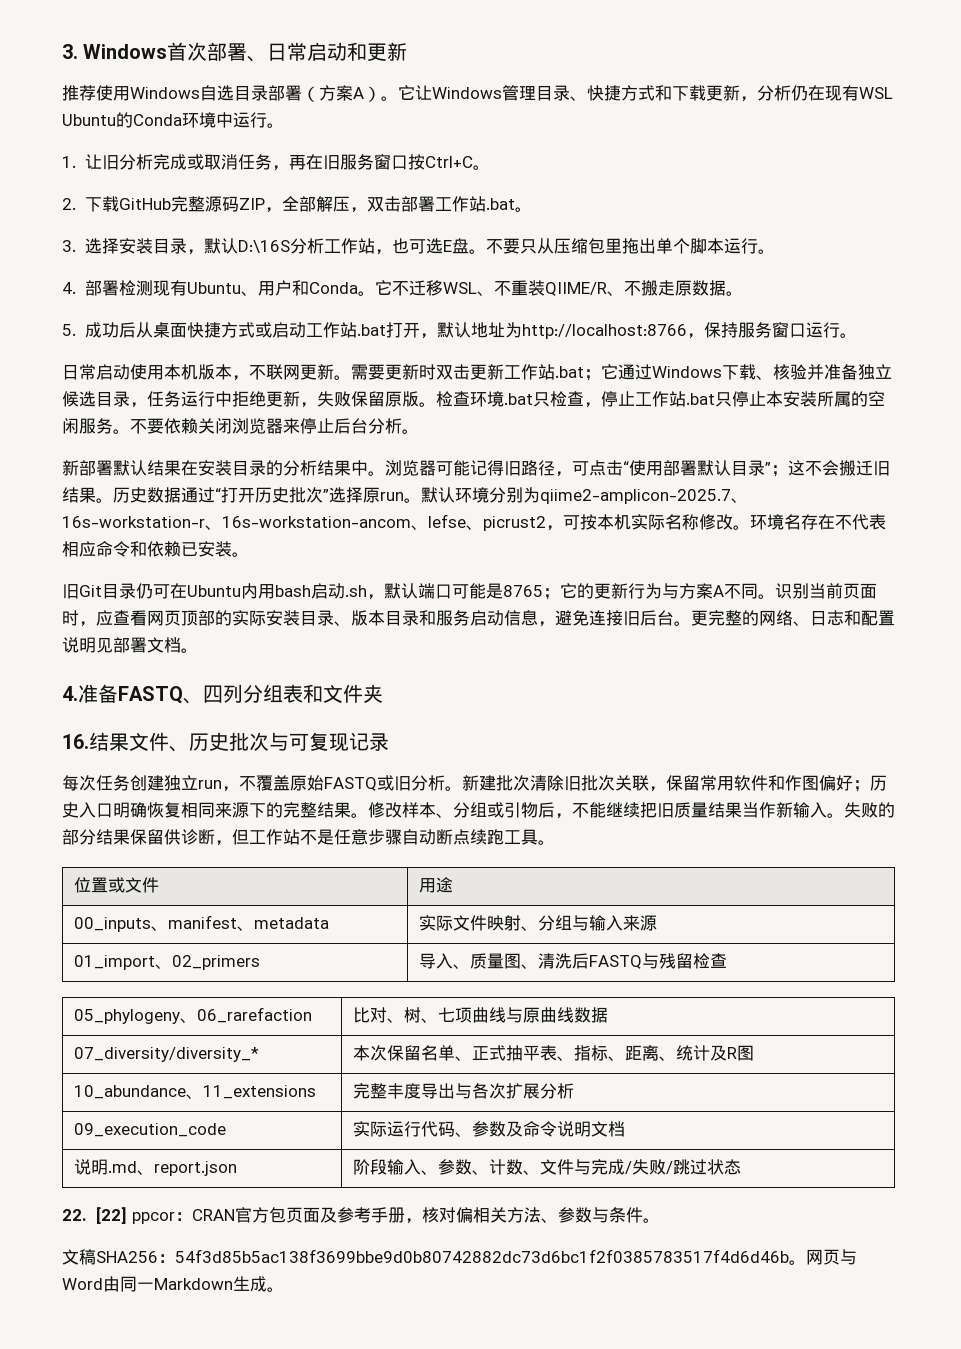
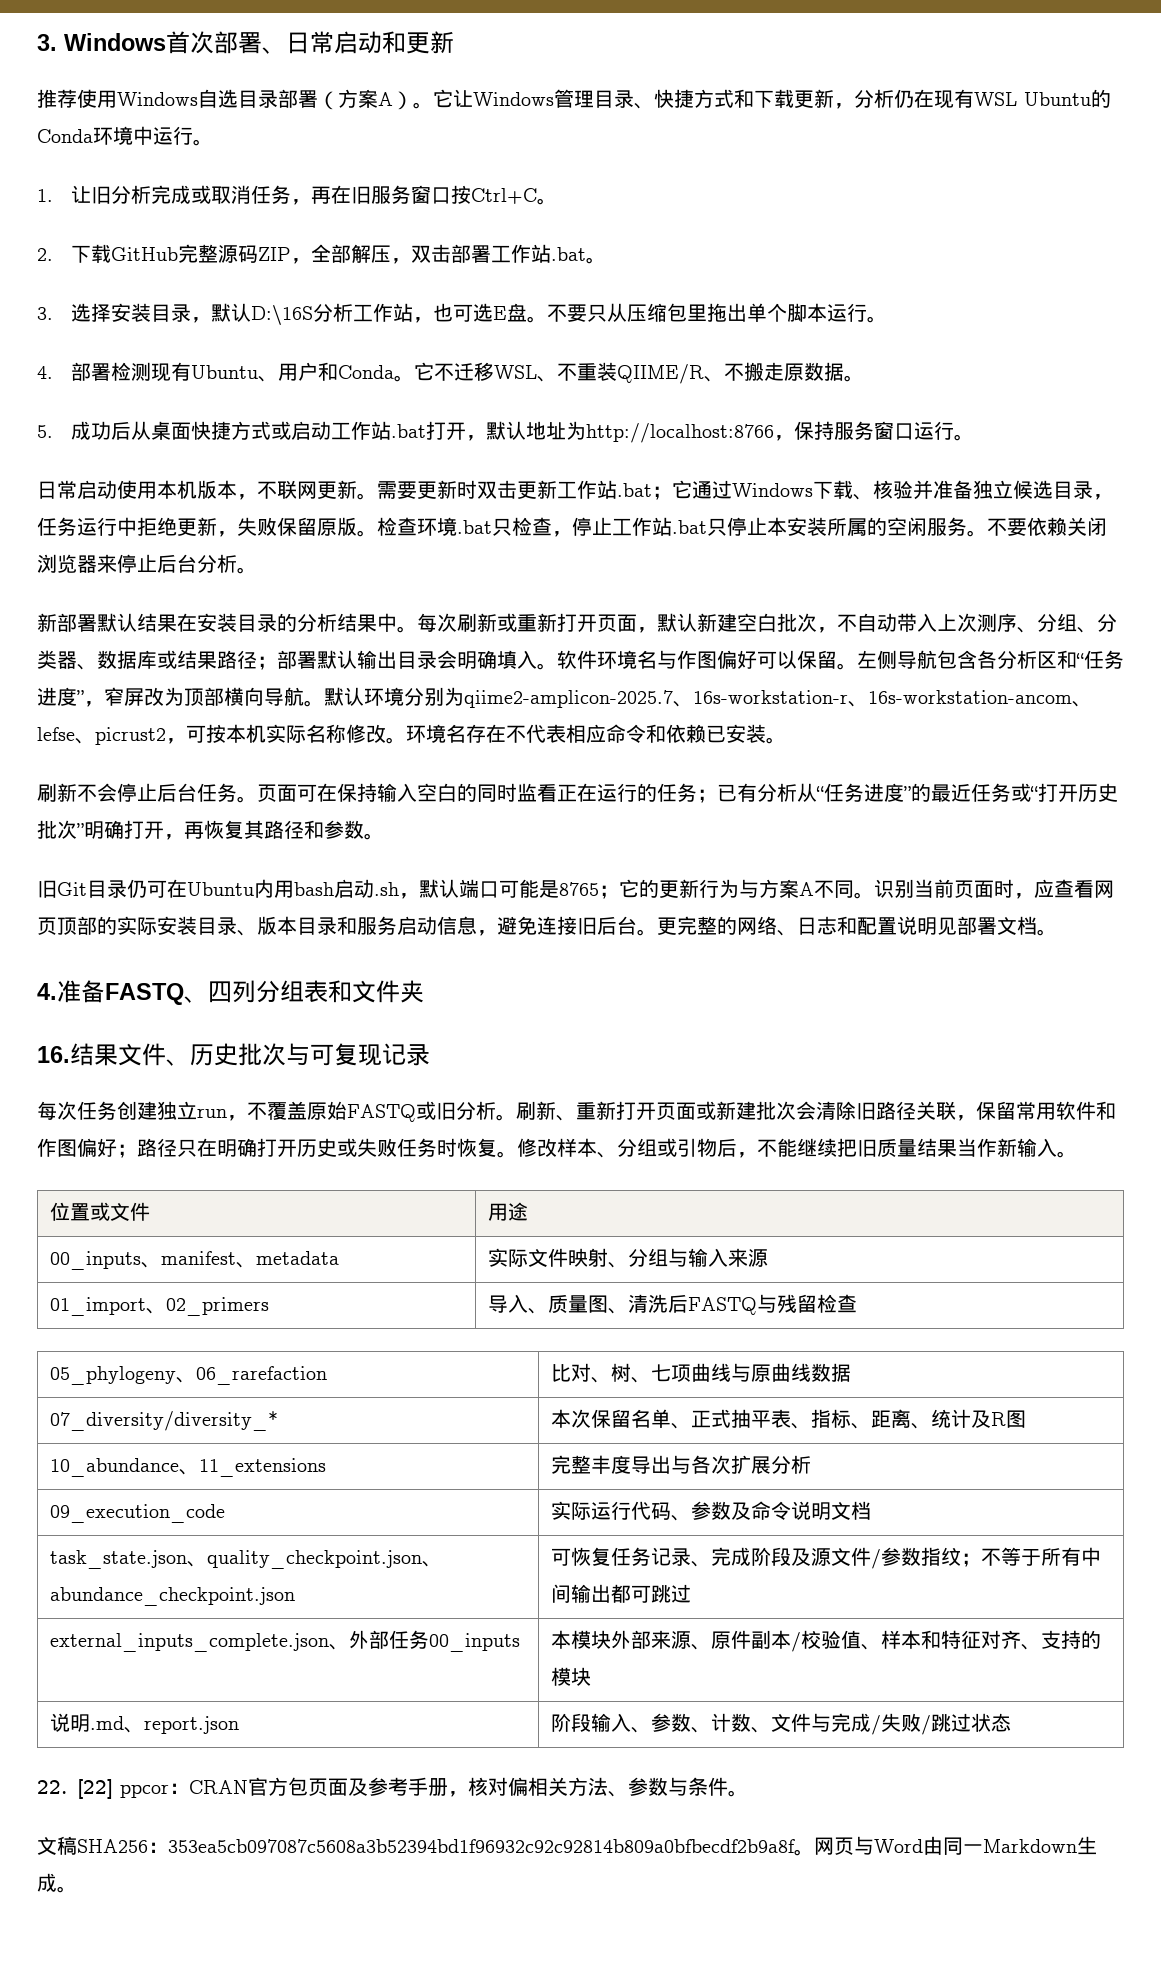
[385,460,890,477] [62,487,404,503] 浏览器可能记得旧路径，可点击“使用部署默认目录”；这不会搬迁旧结果。历史数据通过“打开历史批次”选择原run -> [417,613,1117,633] [37,650,1124,670] [37,687,304,707] 每次刷新或重新打开页面，默认新建空白批次，不自动带入上次测序、分组、分类器、数据库或结果路径；部署默认输出目录会明确填入。软件环境名与作图偏好可以保留。左侧导航包含各分析区和“任务进度”，窄屏改为顶部横向导航
(249, 554) none -> [37,783,1118,803] [37,820,384,840] // 刷新不会停止后台任务。页面可在保持输入空白的同时监看正在运行的任务；已有分析从“任务进度”的最近任务或“打开历史批次”明确打开，再恢复其路径和参数。
[462,775,615,791] 新建批次清除旧批次 -> [516,1101,916,1121] 刷新、重新打开页面或新建批次会清除旧路径
[870,775,887,791] [62,802,351,818] 历史入口明确恢复相同来源下的完整结果 -> [137,1138,497,1157] 路径只在明确打开历史或失败任务时恢复
[844,802,895,818] [62,829,555,846] 失败的部分结果保留供诊断，但工作站不是任意步骤自动断点续跑工具。 -> (1077, 1154) none
(626, 1129) none -> [50,1550,443,1569] [50,1587,296,1606] [551,1547,1102,1569] [551,1584,692,1603] [50,1630,521,1652] [551,1630,1102,1652] [551,1667,592,1686] // task_state.json、quality_checkpoint.json、abundance_checkpoint.json | 可恢复任务记录、完成阶段及源文件/参数指纹；不等于所有中间输出都可跳过 // external_inputs_complete.json、外部任务00_inputs | 本模块外部来源、原件副本/校验值、样本和特征对齐、支持的模块
[175,1249,789,1263] 54f3d85b5ac138f3699bbe9d0b80742882dc73d6bc1f2f0385783517f4d6d46b -> [168,1839,795,1853] 353ea5cb097087c5608a3b52394bd1f96932c92c92814b809a0bfbecdf2b9a8f

